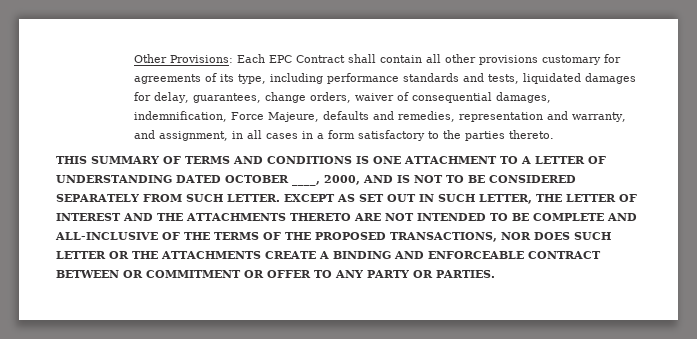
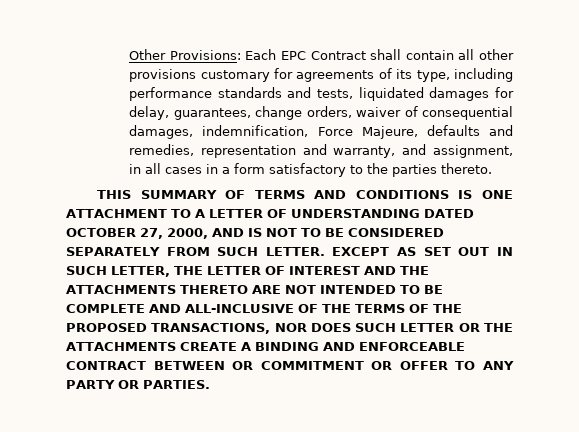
[292,181,320,186] ____, -> [140,228,163,239] 27,

